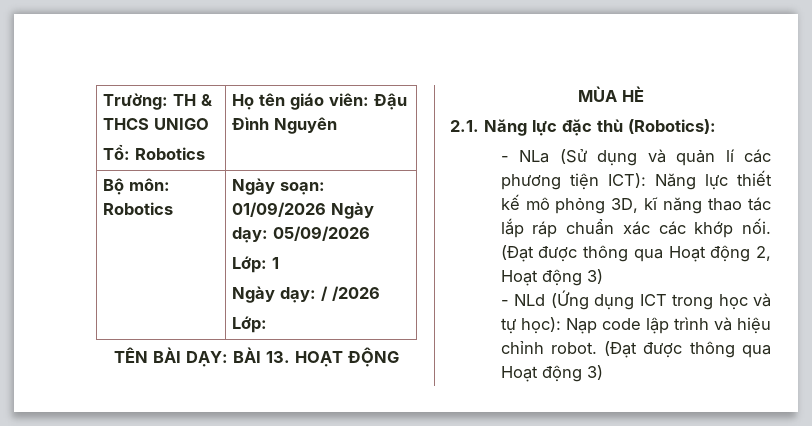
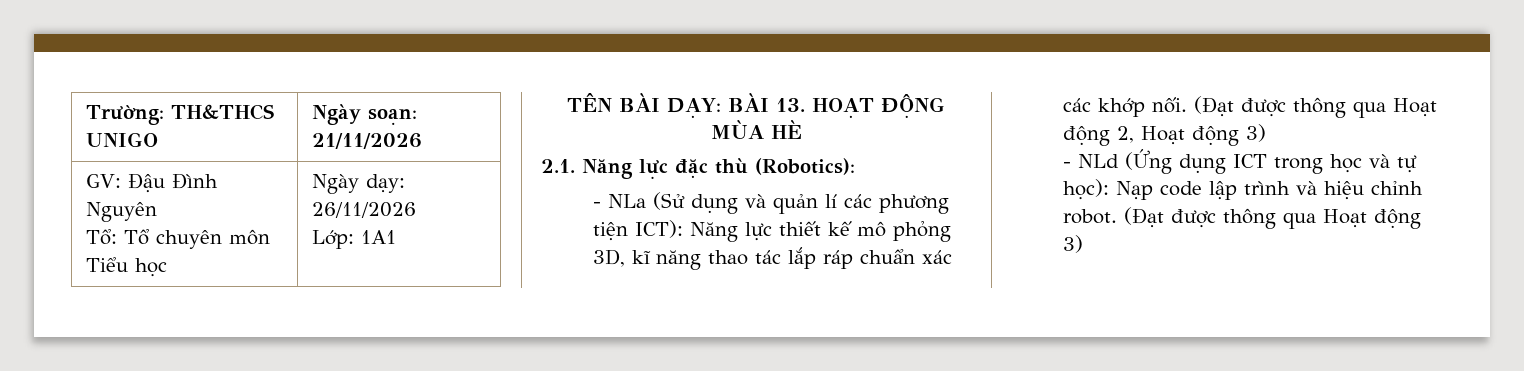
[172,94,212,106] [102,118,209,130] [102,144,205,160] [231,93,407,110] [231,117,337,134] [102,178,170,195] [102,202,173,215] [231,178,325,195] [231,202,374,219] [231,226,370,243] [231,256,279,273] [231,286,380,303] [231,316,267,333] TH & THCS UNIGO // Tổ: Robotics | Họ tên giáo viên: Đậu Đình Nguyên // Bộ môn: Robotics | Ngày soạn: 01/09/2026 Ngày dạy: 05/09/2026 // Lớp: 1 // Ngày dạy: / /2026 // Lớp: -> [171,104,275,120] [86,132,159,147] [312,104,418,125] [312,133,423,149] [86,173,219,193] [86,202,158,222] [86,229,271,249] [86,257,168,277] [312,174,406,194] [312,202,417,218] [312,230,397,249] TH&THCS UNIGO | Ngày soạn: 21/11/2026 // GV: Đậu Đình Nguyên // Tổ: Tổ chuyên môn Tiểu học | Ngày dạy: 26/11/2026 // Lớp: 1A1

